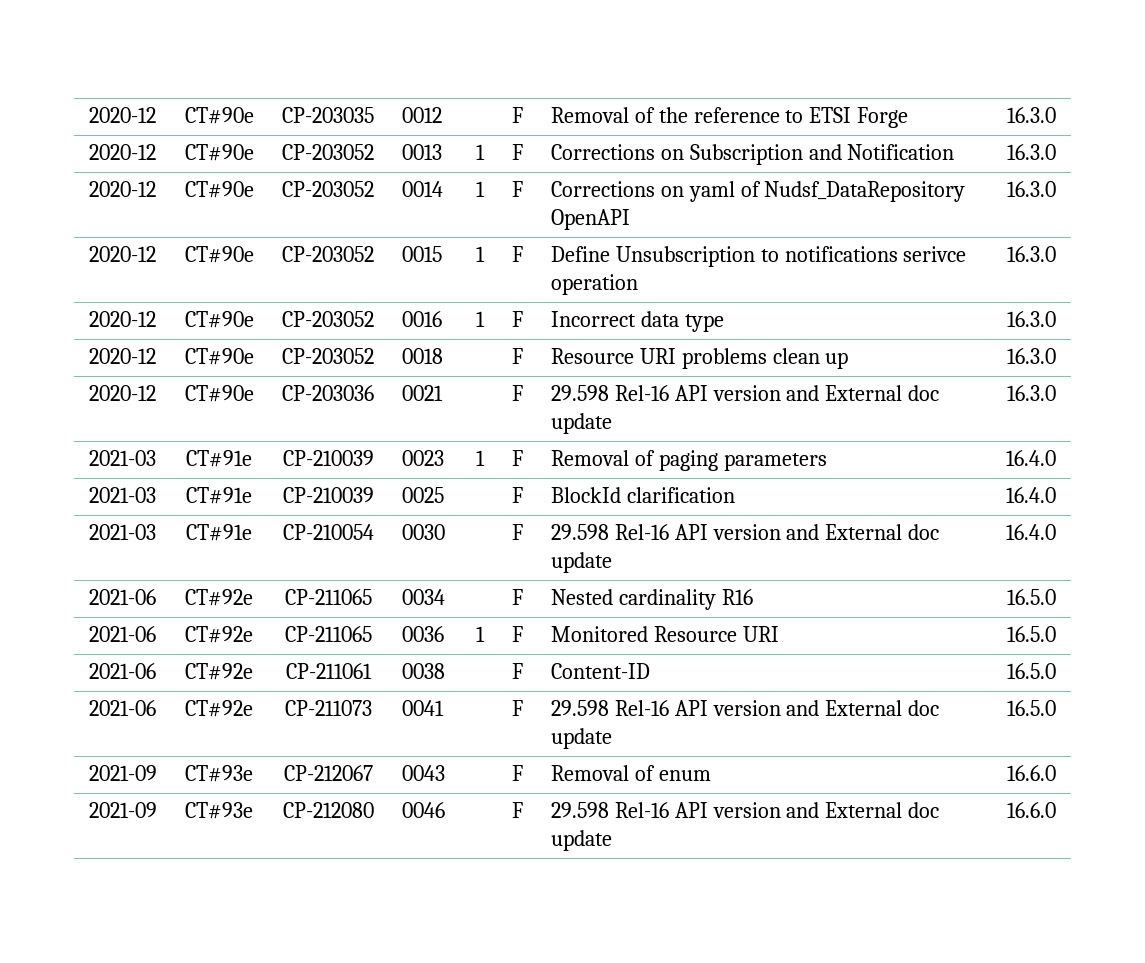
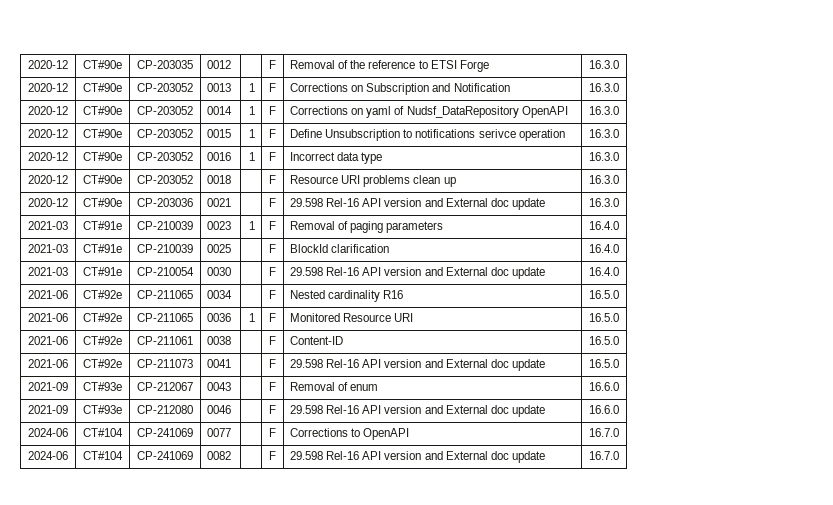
(1056, 810) none -> [28,428,68,437] [83,428,123,437] [137,428,193,437] [207,428,232,437] [269,428,276,437] [290,428,410,440] [589,428,619,437] [28,451,68,460] [83,451,123,460] [137,451,193,460] [207,451,232,460] [269,451,276,460] [290,451,545,463] [589,451,619,460] // 2024-06 | CT#104 | CP-241069 | 0077 | | F | Corrections to OpenAPI | 16.7.0 // 2024-06 | CT#104 | CP-241069 | 0082 | | F | 29.598 Rel-16 API version and External doc update | 16.7.0

